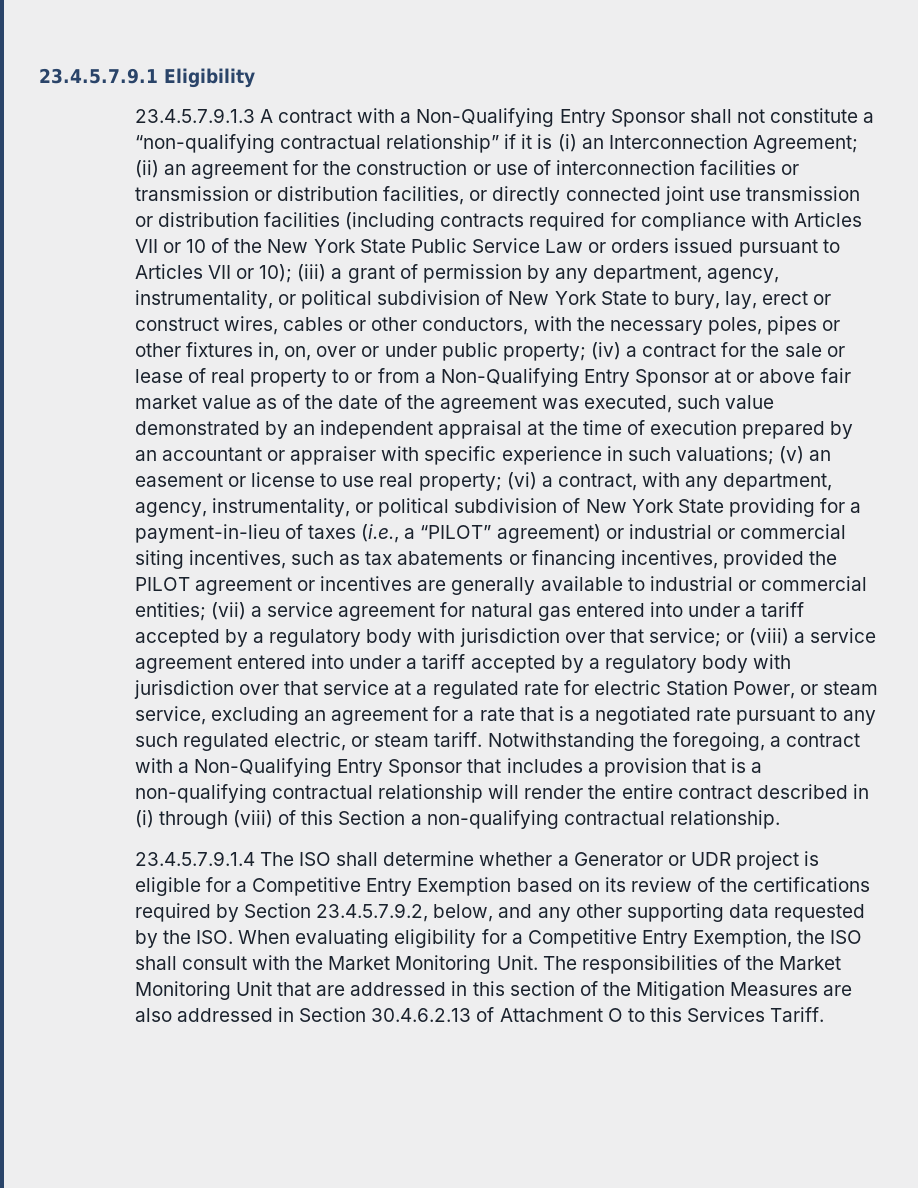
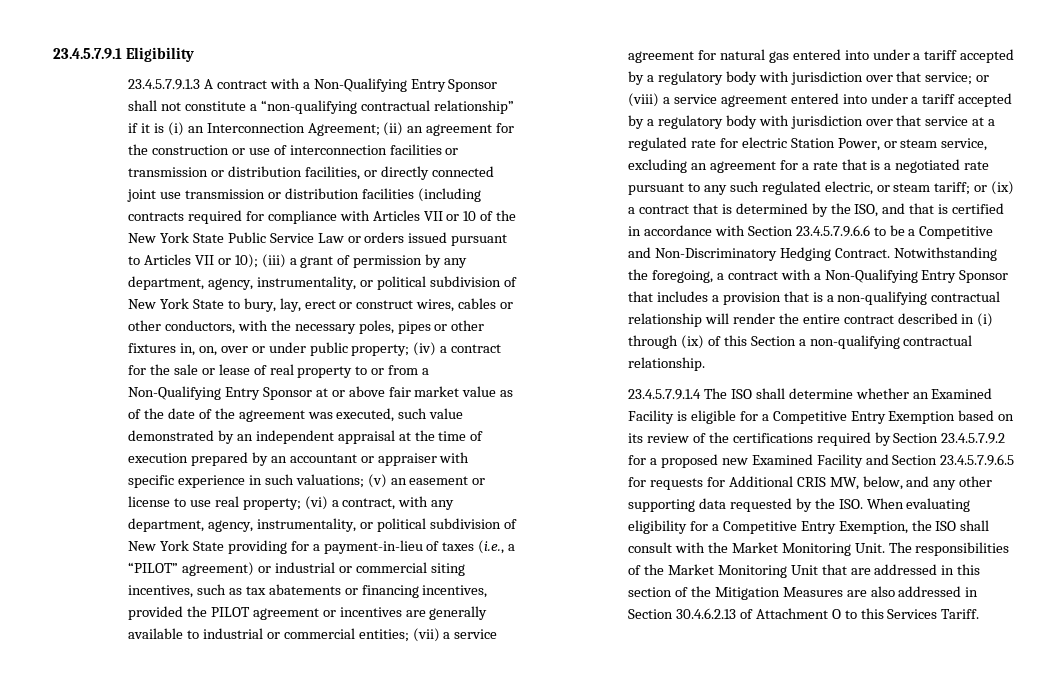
[434,732,483,747] tariff. -> [934,181,1015,195] [628,203,1005,217] [628,225,994,239] [628,247,890,261] tariff; or (ix) a contract that is determined by the ISO, and that is certified in accordance with Section 23.4.5.7.9.6.6 to be a Competitive and Non-Discriminatory Hedging Contract.
[233,810,274,828] (viii) -> [680,335,704,349] (ix)
[557,851,800,870] a Generator or UDR project -> [912,388,993,399] [628,410,675,424] an Examined Facility
[316,903,429,922] 23.4.5.7.9.2, -> [941,433,1006,444] [628,454,1015,468] [628,476,859,490] 23.4.5.7.9.2 for a proposed new Examined Facility and Section 23.4.5.7.9.6.5 for requests for Additional CRIS MW,

